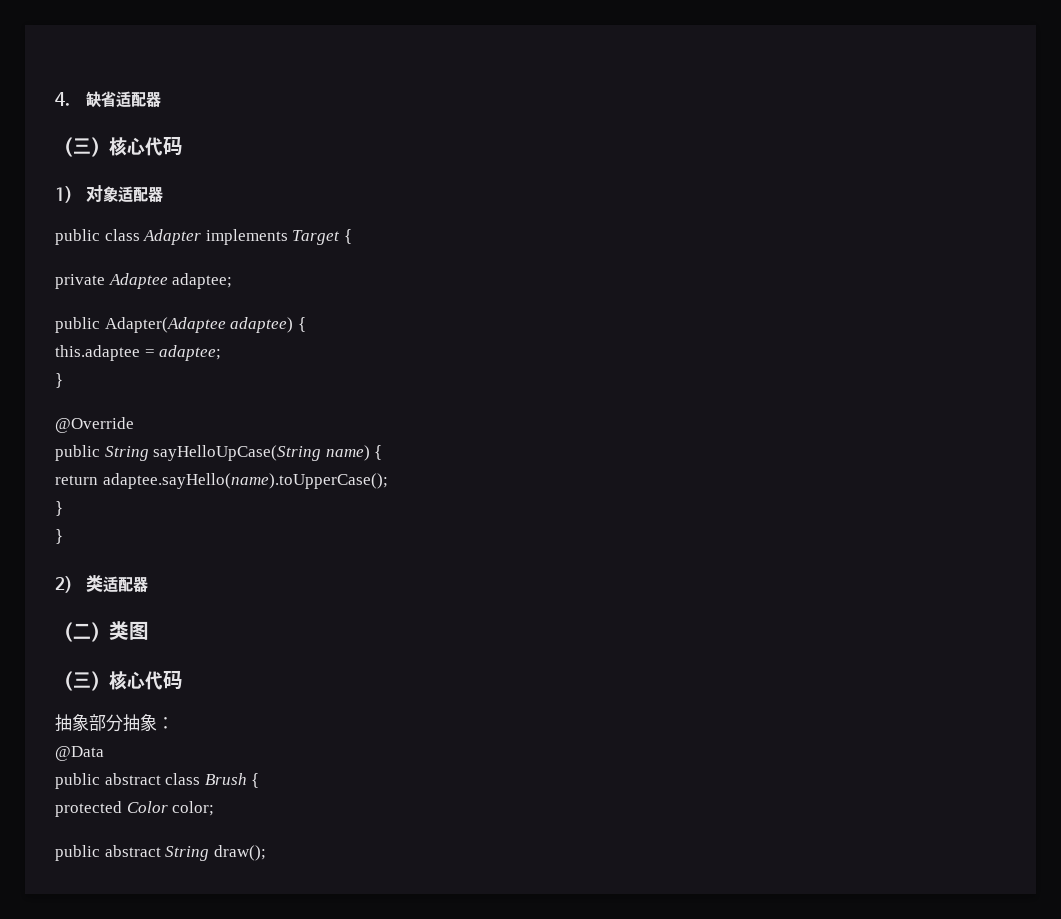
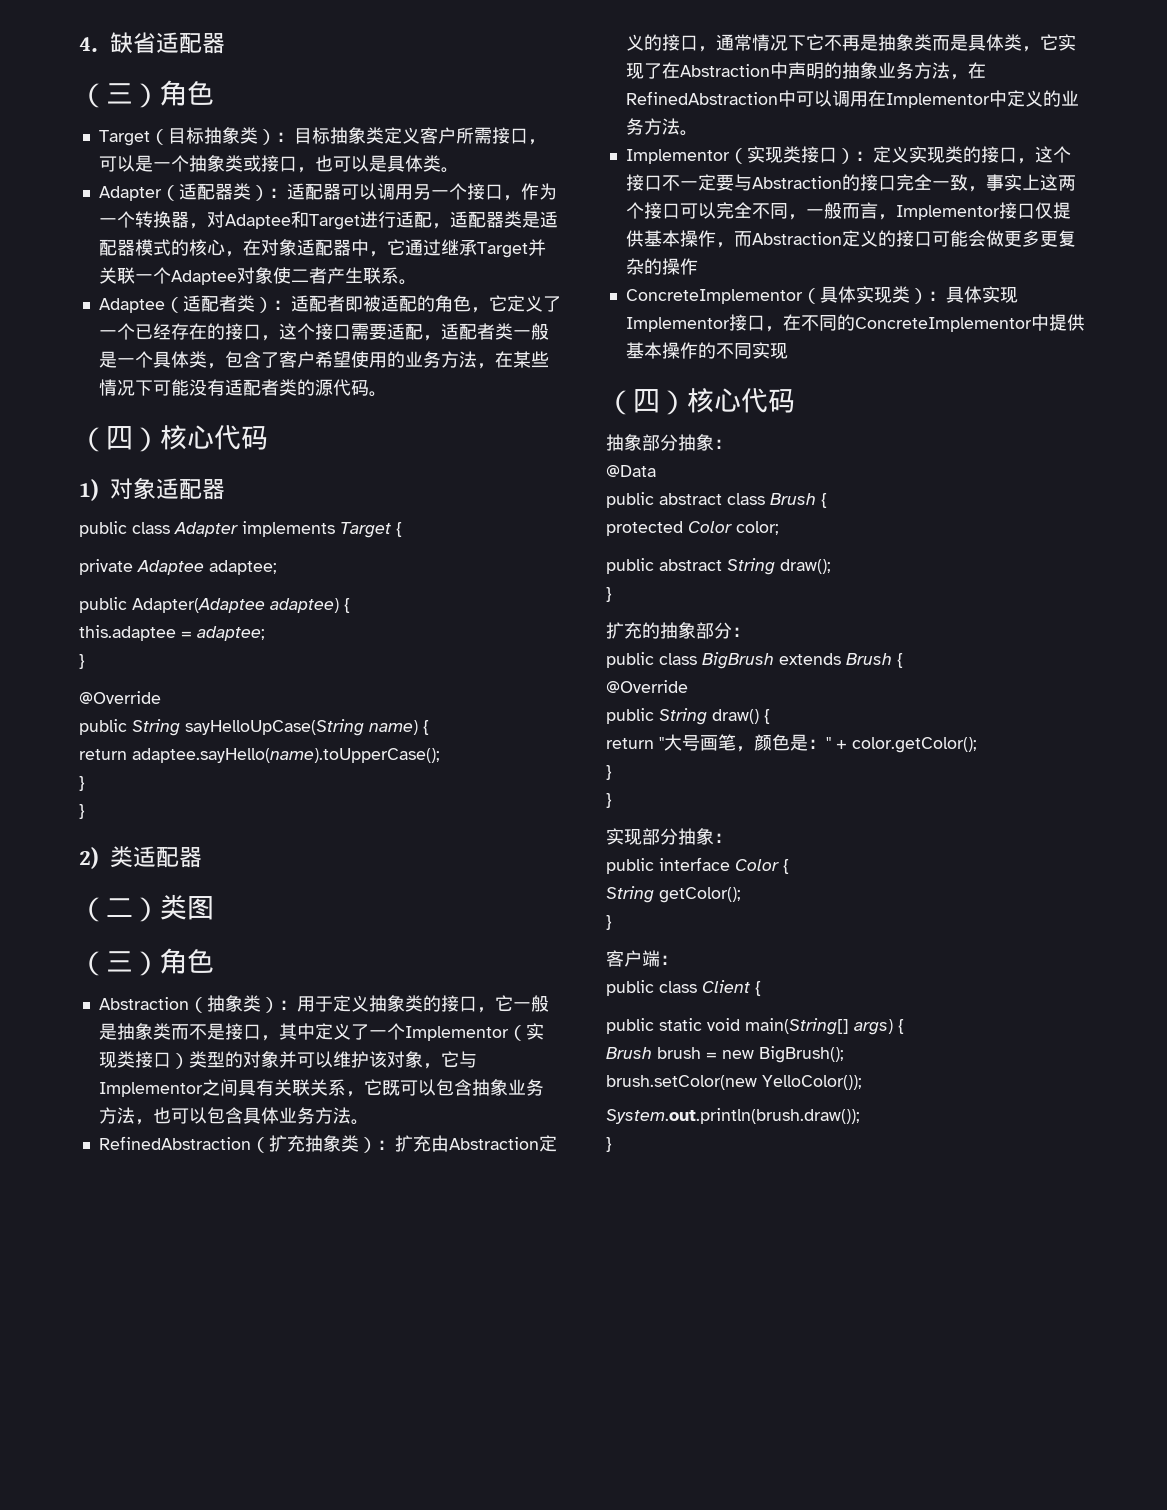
[55,137,91,157] // （三 -> [79,80,214,108] [98,127,546,146] [98,155,459,173] [98,183,557,201] [98,211,558,230] [98,239,546,258] [98,267,417,285] [98,295,561,313] [98,323,549,341] [98,351,549,369] [98,379,387,397] [79,426,133,452] // （三）角色 // Target（目标抽象类）：目标抽象类定义客户所需接口，可以是一个抽象类或接口，也可以是具体类。 // Adapter（适配器类）：适配器可以调用另一个接口，作为一个转换器，对Adaptee和Target进行适配，适配器类是适配器模式的核心，在对象适配器中，它通过继承Target并关联一个Adaptee对象使二者产生联系。 // Adaptee（适配者类）：适配者即被适配的角色，它定义了一个已经存在的接口，这个接口需要适配，适配者类一般是一个具体类，包含了客户希望使用的业务方法，在某些情况下可能没有适配者类的源代码。 // （四
(109, 681) none -> [160,948,214,974] [98,995,549,1013] [98,1023,544,1041] [98,1051,477,1069] [98,1079,544,1097] [98,1107,369,1125] [98,1135,557,1153] [625,34,1076,52] [625,62,986,80] [625,90,1079,108] [625,118,698,136] [625,146,1071,164] [625,174,1076,192] [625,202,1071,220] [625,230,1076,248] [625,258,698,275] [625,286,1018,304] [625,314,1085,332] [625,342,788,359] [606,389,687,415] 角色 // Abstraction（抽象类）：用于定义抽象类的接口，它一般是抽象类而不是接口，其中定义了一个Implementor（实现类接口）类型的对象并可以维护该对象，它与Implementor之间具有关联关系，它既可以包含抽象业务方法，也可以包含具体业务方法。 // RefinedAbstraction（扩充抽象类）：扩充由Abstraction定义的接口，通常情况下它不再是抽象类而是具体类，它实现了在Abstraction中声明的抽象业务方法，在RefinedAbstraction中可以调用在Implementor中定义的业务方法。 // Implementor（实现类接口）：定义实现类的接口，这个接口不一定要与Abstraction的接口完全一致，事实上这两个接口可以完全不同，一般而言，Implementor接口仅提供基本操作，而Abstraction定义的接口可能会做更多更复杂的操作 // ConcreteImplementor（具体实现类）：具体实现Implementor接口，在不同的ConcreteImplementor中提供基本操作的不同实现 // （四）
(266, 853) none -> [606,587,612,602] [606,622,750,639] [606,652,903,669] [606,680,688,693] [606,708,770,725] [606,734,977,753] [606,765,612,780] [606,793,612,808] [606,828,732,845] [606,857,789,874] [606,886,741,903] [606,915,612,930] [606,950,678,967] [606,980,761,996] [606,1018,904,1035] [606,1046,844,1063] [606,1075,862,1090] [606,1108,860,1124] [606,1137,612,1152] // } // 扩充的抽象部分： // public class BigBrush extends Brush { // @Override // public String draw() { // return "大号画笔，颜色是：" + color.getColor(); // } // } // 实现部分抽象： // public interface Color { // String getColor(); // } // 客户端： // public class Client { // public static void main(String[] args) { // Brush brush = new BigBrush(); // brush.setColor(new YelloColor()); // System.out.println(brush.draw()); // }

